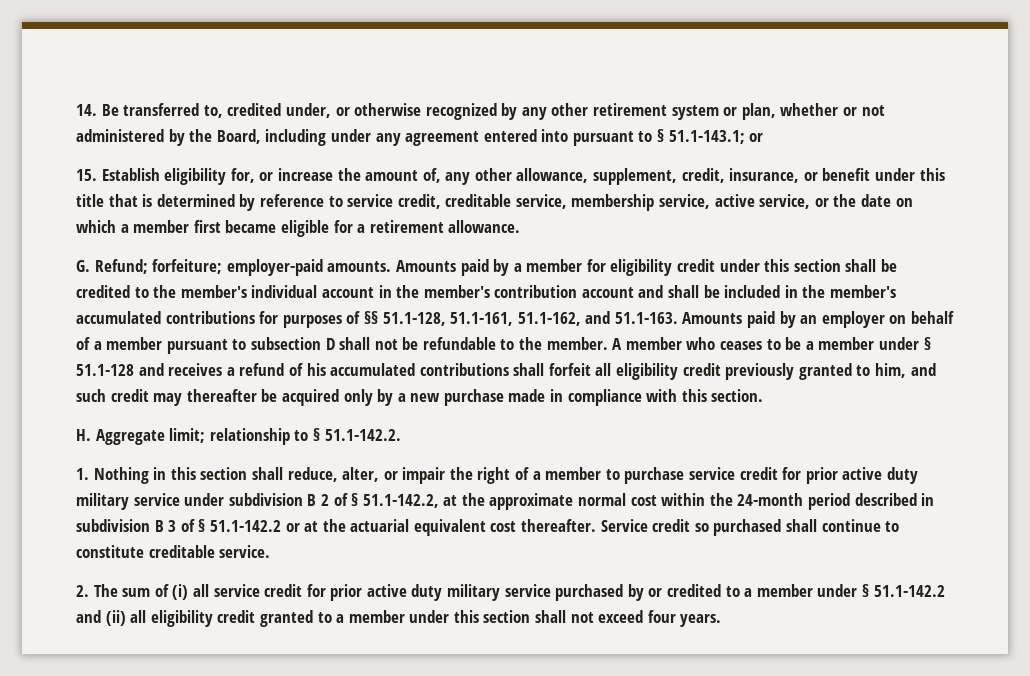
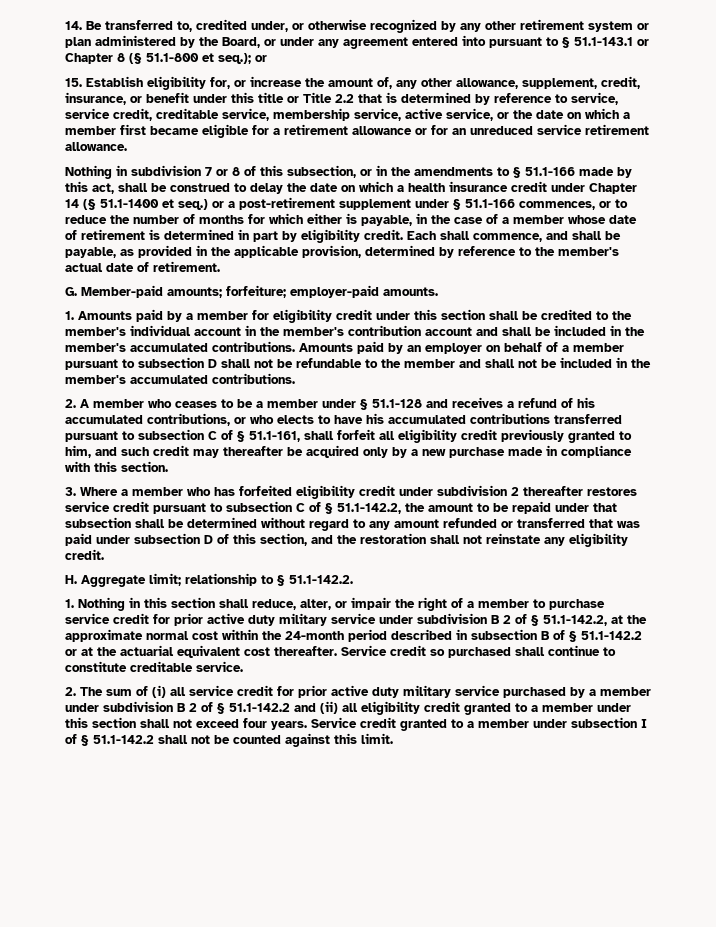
[741,103,885,120] plan, whether or not -> [65,37,91,48] plan
[265,129,327,146] including -> [264,39,276,46] or
[668,130,745,144] 51.1-143.1; -> [574,37,649,46] [65,53,251,64] 51.1-143.1 or Chapter 8 (§ 51.1-800 et seq.);
(104, 200) none -> [287,92,354,103] or Title 2.2
(343, 201) none -> [571,92,618,105] service,
[448,220,521,233] allowance. -> [352,124,649,135] [65,142,127,151] [65,165,632,179] [65,181,637,194] [65,197,628,210] [65,213,637,226] [65,229,621,243] [65,245,619,258] [65,261,220,272] allowance or for an unreduced service retirement allowance. // Nothing in subdivision 7 or 8 of this subsection, or in the amendments to § 51.1-166 made by this act, shall be construed to delay the date on which a health insurance credit under Chapter 14 (§ 51.1-1400 et seq.) or a post-retirement supplement under § 51.1-166 commences, or to reduce the number of months for which either is payable, in the case of a member whose date of retirement is determined in part by eligibility credit. Each shall commence, and shall be payable, as provided in the applicable provision, determined by reference to the member's actual date of retirement.
[94,259,148,274] Refund; -> [81,285,222,298] Member-paid amounts;
(392, 266) none -> [65,311,74,320] // 1.
[165,311,678,328] contributions for purposes of §§ 51.1-128, 51.1-161, 51.1-162, and 51.1-163. -> [212,341,295,352] contributions.
[546,337,608,350] member. -> [404,357,651,368] [65,373,295,384] [65,399,76,408] member and shall not be included in the member's accumulated contributions. // 2.
[419,363,509,376] contributions -> [147,413,622,426] [65,429,300,442] contributions, or who elects to have his accumulated contributions transferred pursuant to subsection C of § 51.1-161,
(764, 395) none -> [65,485,637,499] [65,501,617,514] [65,517,640,531] [65,533,628,547] [65,549,104,560] // 3. Where a member who has forfeited eligibility credit under subdivision 2 thereafter restores service credit pursuant to subsection C of § 51.1-142.2, the amount to be repaid under that subsection shall be determined without regard to any amount refunded or transferred that was paid under subsection D of this section, and the restoration shall not reinstate any eligibility credit.
[76,519,177,532] subdivision B 3 -> [471,629,550,640] subsection B
[648,584,858,597] or credited to a member under -> [589,687,651,696] [65,701,213,712] a member under subdivision B 2 of
(722, 620) none -> [311,717,647,731] [65,733,393,747] Service credit granted to a member under subsection I of § 51.1-142.2 shall not be counted against this limit.

